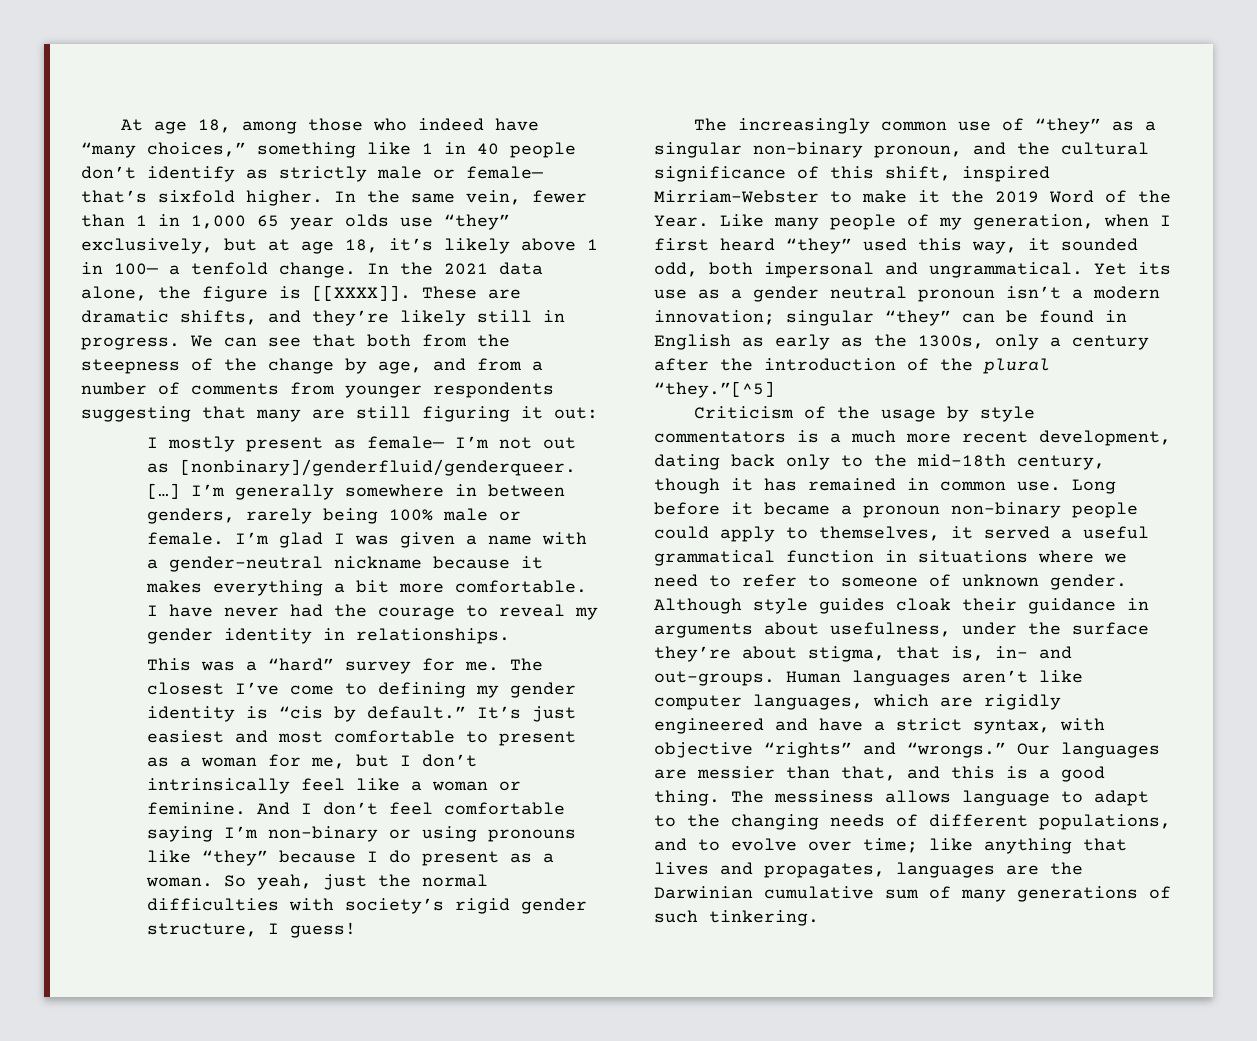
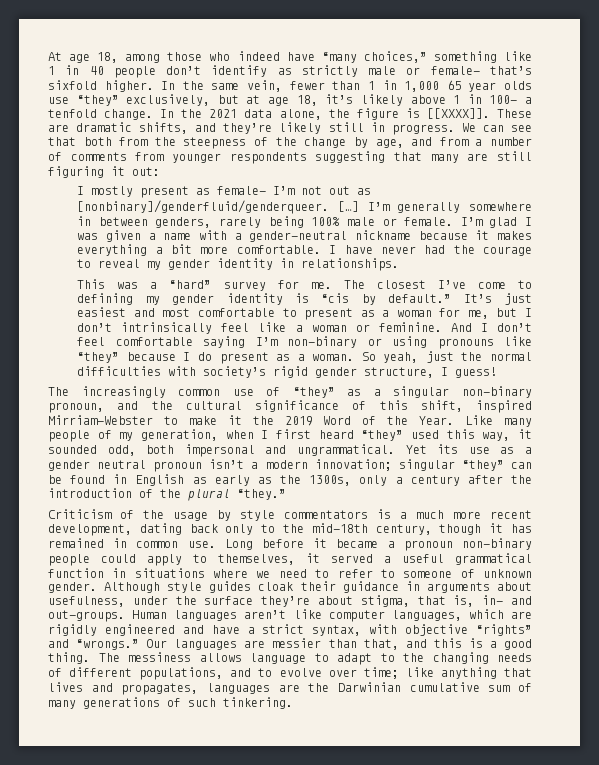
[654,381,775,398] “they.”[^5] -> [237,489,286,500] “they.”

